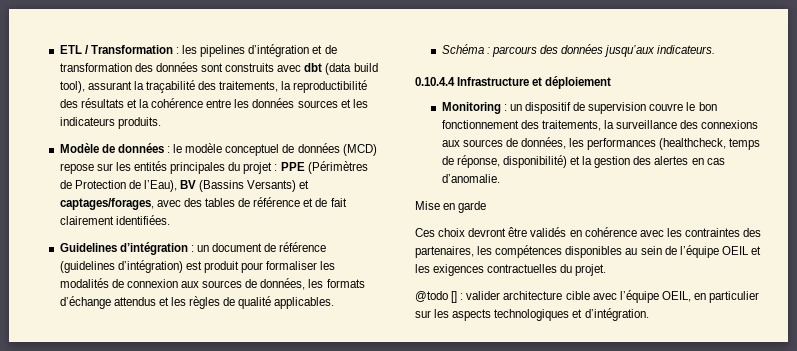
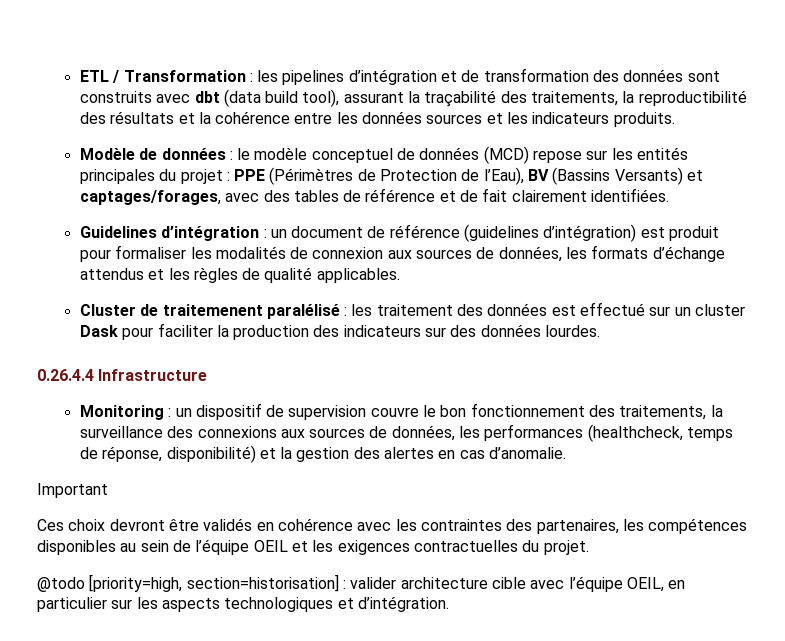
[441,44,716,57] [415,77,455,86] Schéma : parcours des données jusqu’aux indicateurs. // 0.10.4.4 -> [79,302,746,319] [79,323,601,340] [37,369,94,381] Cluster de traitemenent paralélisé : les traitement des données est effectué sur un cluster Dask pour faciliter la production des indicateurs sur des données lourdes. // 0.26.4.4
[532,76,612,89] et déploiement -> (208, 375) none
[415,201,487,213] Mise en garde -> [37,483,108,498] Important
[451,291,458,303] [] -> [89,574,339,592] [priority=high, section=historisation]

